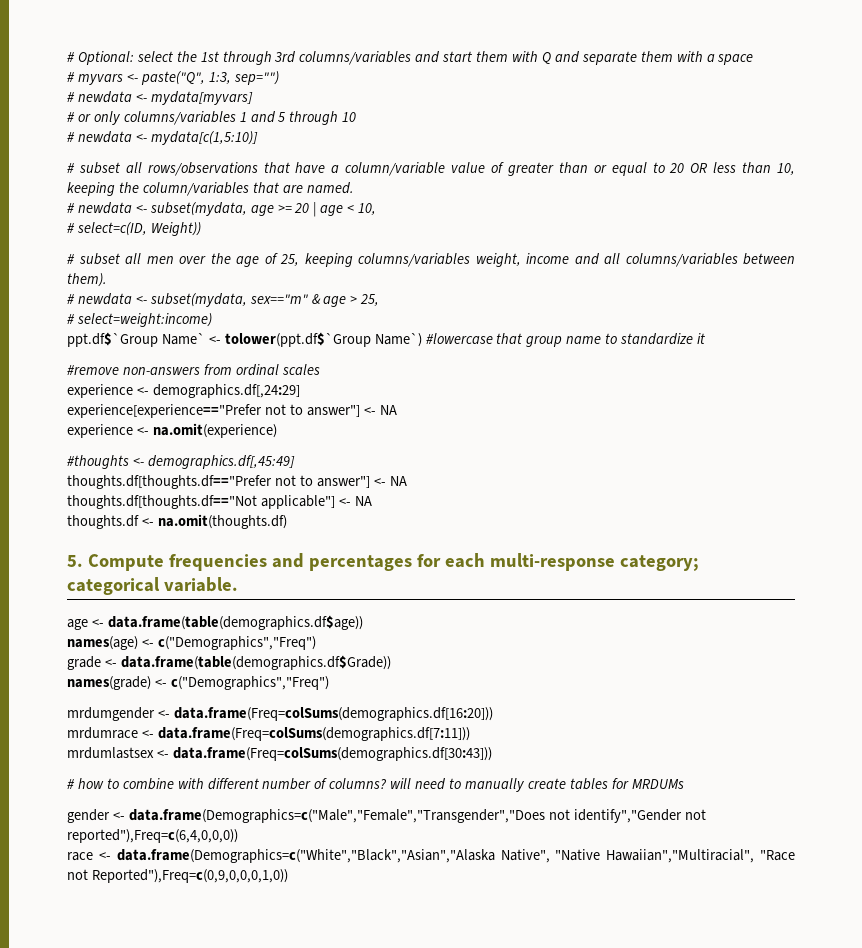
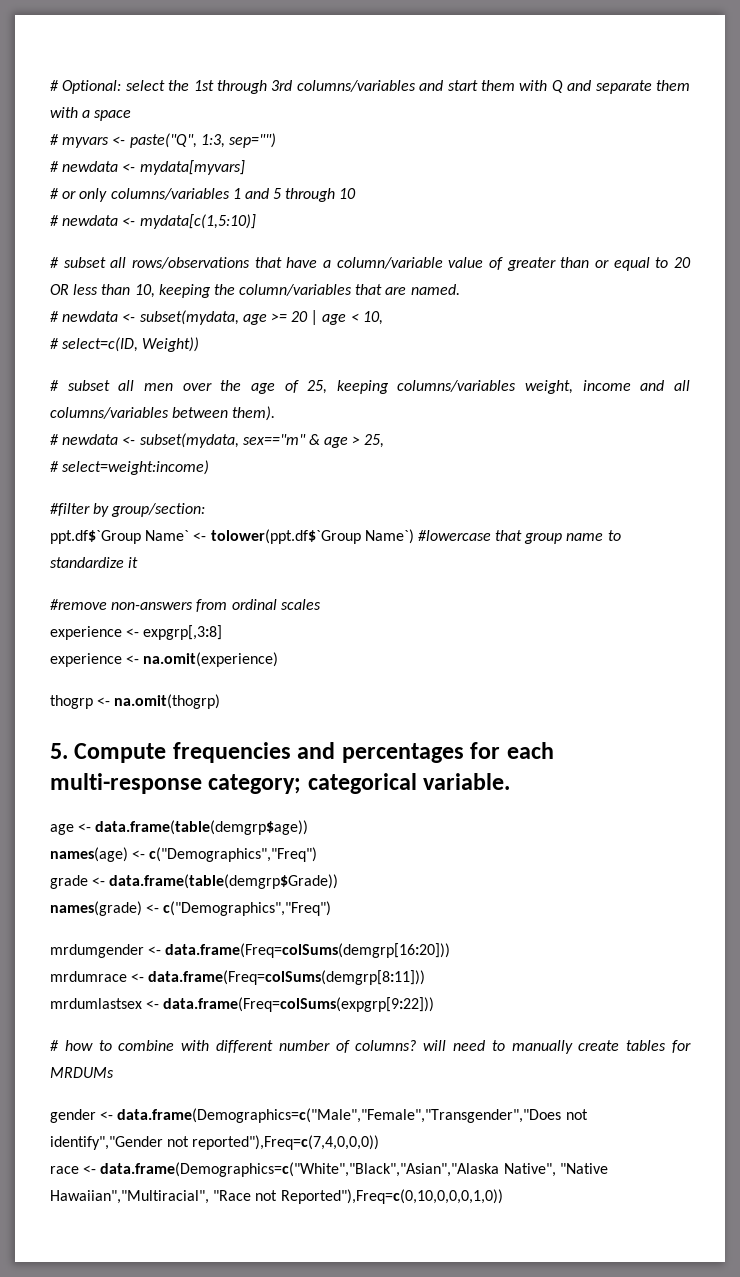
(212, 320) none -> [50,503,206,517] // #filter by group/section:
[152,384,300,398] [67,404,397,418] [67,423,277,438] [67,455,295,469] [67,475,407,489] [67,495,372,509] [67,514,287,529] demographics.df[,24:29] // experience[experience=="Prefer not to answer"] <- NA // experience <- na.omit(experience) // #thoughts <- demographics.df[,45:49] // thoughts.df[thoughts.df=="Prefer not to answer"] <- NA // thoughts.df[thoughts.df=="Not applicable"] <- NA // thoughts.df <- na.omit(thoughts.df) -> [143,625,223,640] [50,652,279,667] [50,694,221,709] expgrp[,3:8] // experience <- na.omit(experience) // thogrp <- na.omit(thogrp)
[107,615,363,630] data.frame(table(demographics.df$age)) -> [95,820,309,835] data.frame(table(demgrp$age))
[120,655,391,670] data.frame(table(demographics.df$Grade)) -> [109,874,339,889] data.frame(table(demgrp$Grade))
[173,707,493,721] data.frame(Freq=colSums(demographics.df[16:20])) -> [165,943,451,958] data.frame(Freq=colSums(demgrp[16:20]))
[157,727,470,741] data.frame(Freq=colSums(demographics.df[7:11])) -> [148,970,426,985] data.frame(Freq=colSums(demgrp[8:11]))
[172,747,492,761] data.frame(Freq=colSums(demographics.df[30:43])) -> [163,997,435,1012] data.frame(Freq=colSums(expgrp[9:22]))
[67,829,238,843] reported"),Freq=c(6,4,0,0,0)) -> [192,1135,380,1150] reported"),Freq=c(7,4,0,0,0))
[91,869,288,883] Reported"),Freq=c(0,9,0,0,0,1,0)) -> [280,1189,503,1204] Reported"),Freq=c(0,10,0,0,0,1,0))

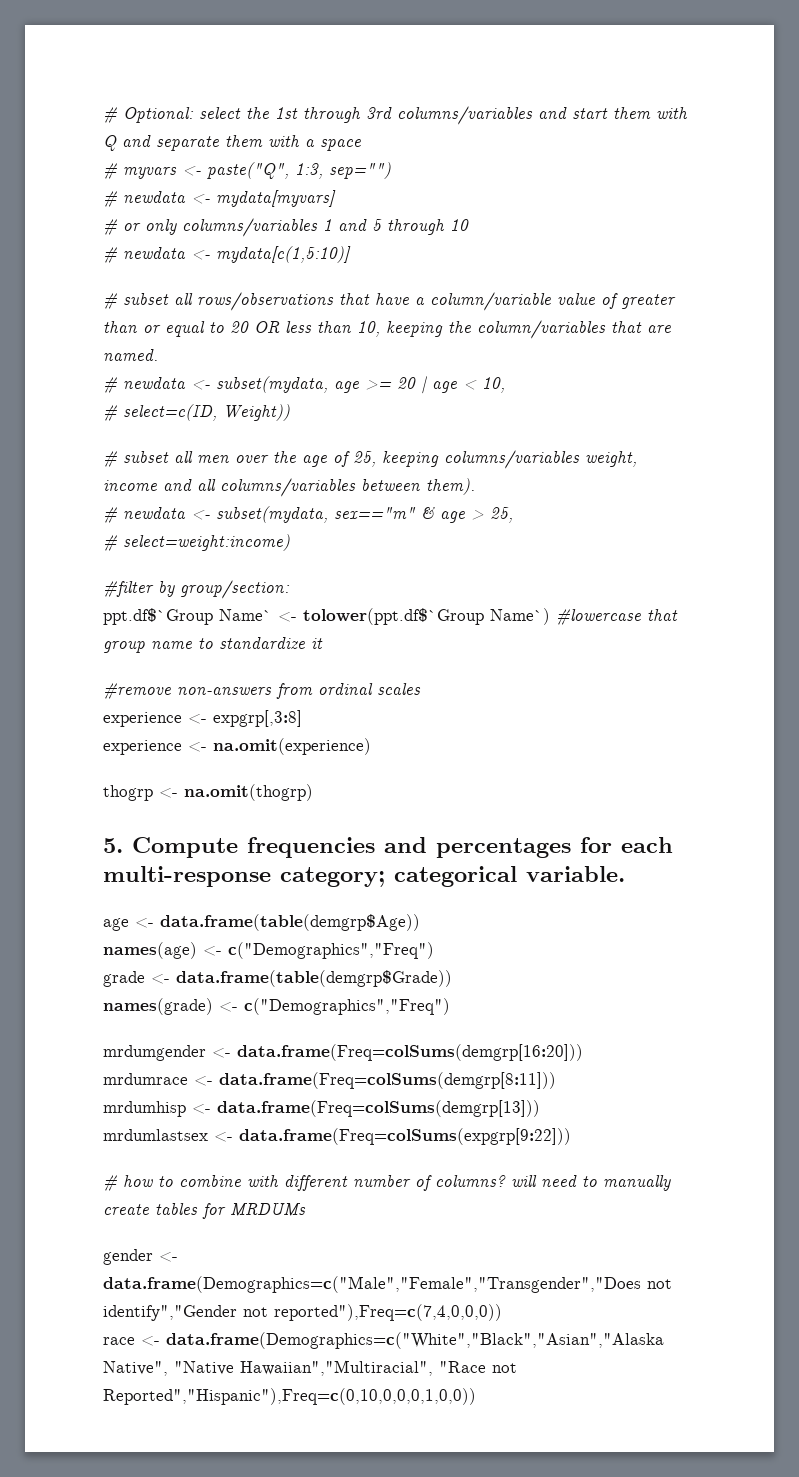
[95,820,309,835] data.frame(table(demgrp$age)) -> [160,914,420,931] data.frame(table(demgrp$Age))
(426, 977) none -> [103,1100,540,1117] // mrdumhisp <- data.frame(Freq=colSums(demgrp[13]))
[280,1189,503,1204] Reported"),Freq=c(0,10,0,0,0,1,0)) -> [103,1388,476,1405] Reported","Hispanic"),Freq=c(0,10,0,0,0,1,0,0))

